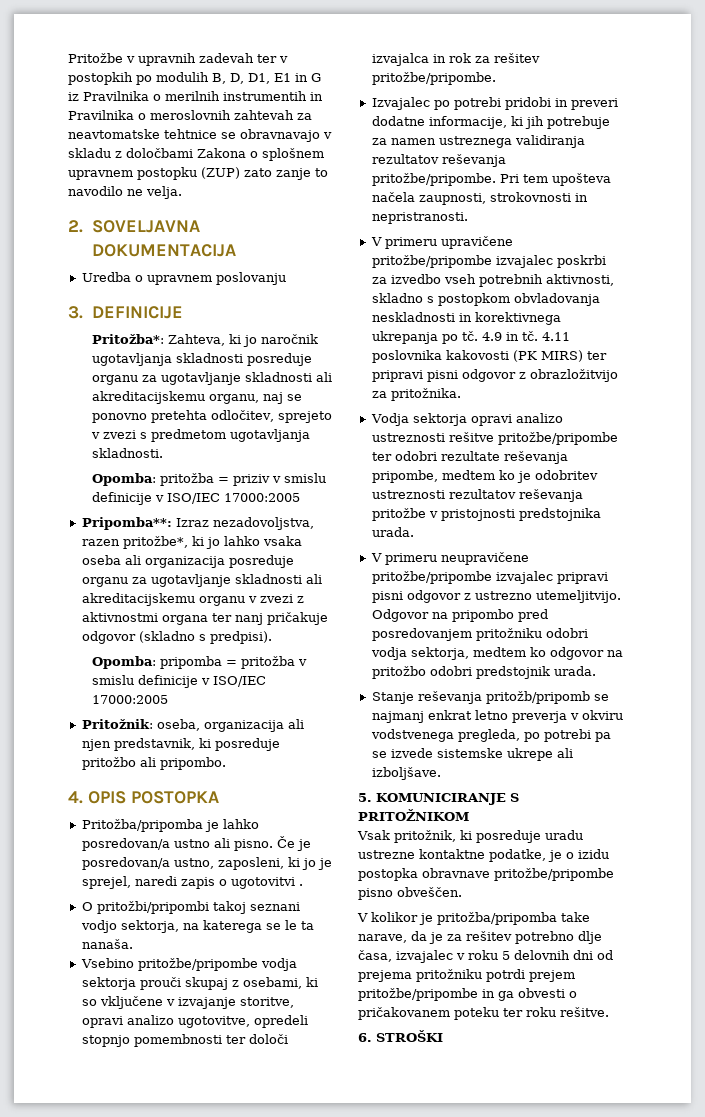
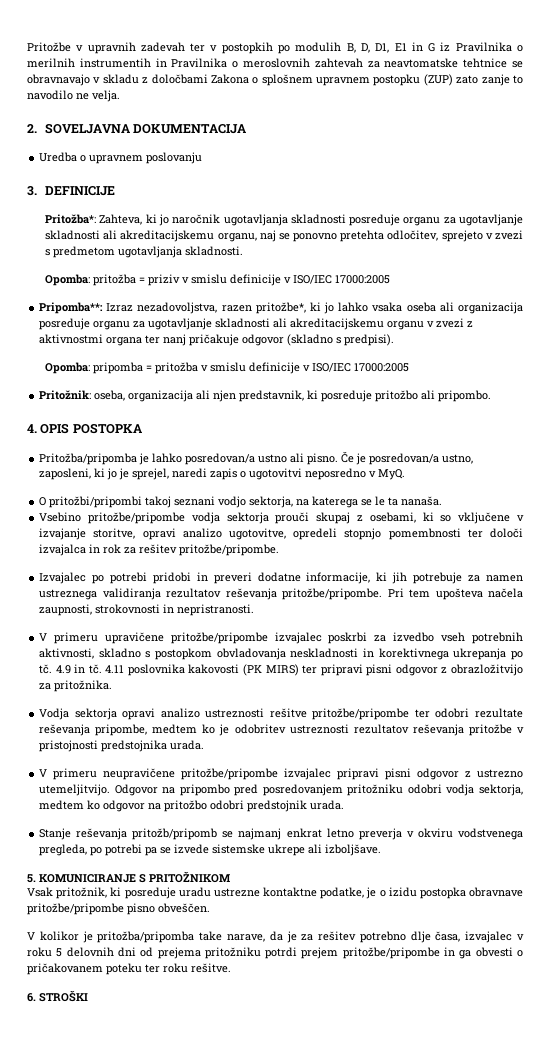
[298,884,303,886] . -> [305,468,406,480] neposredno v MyQ.

